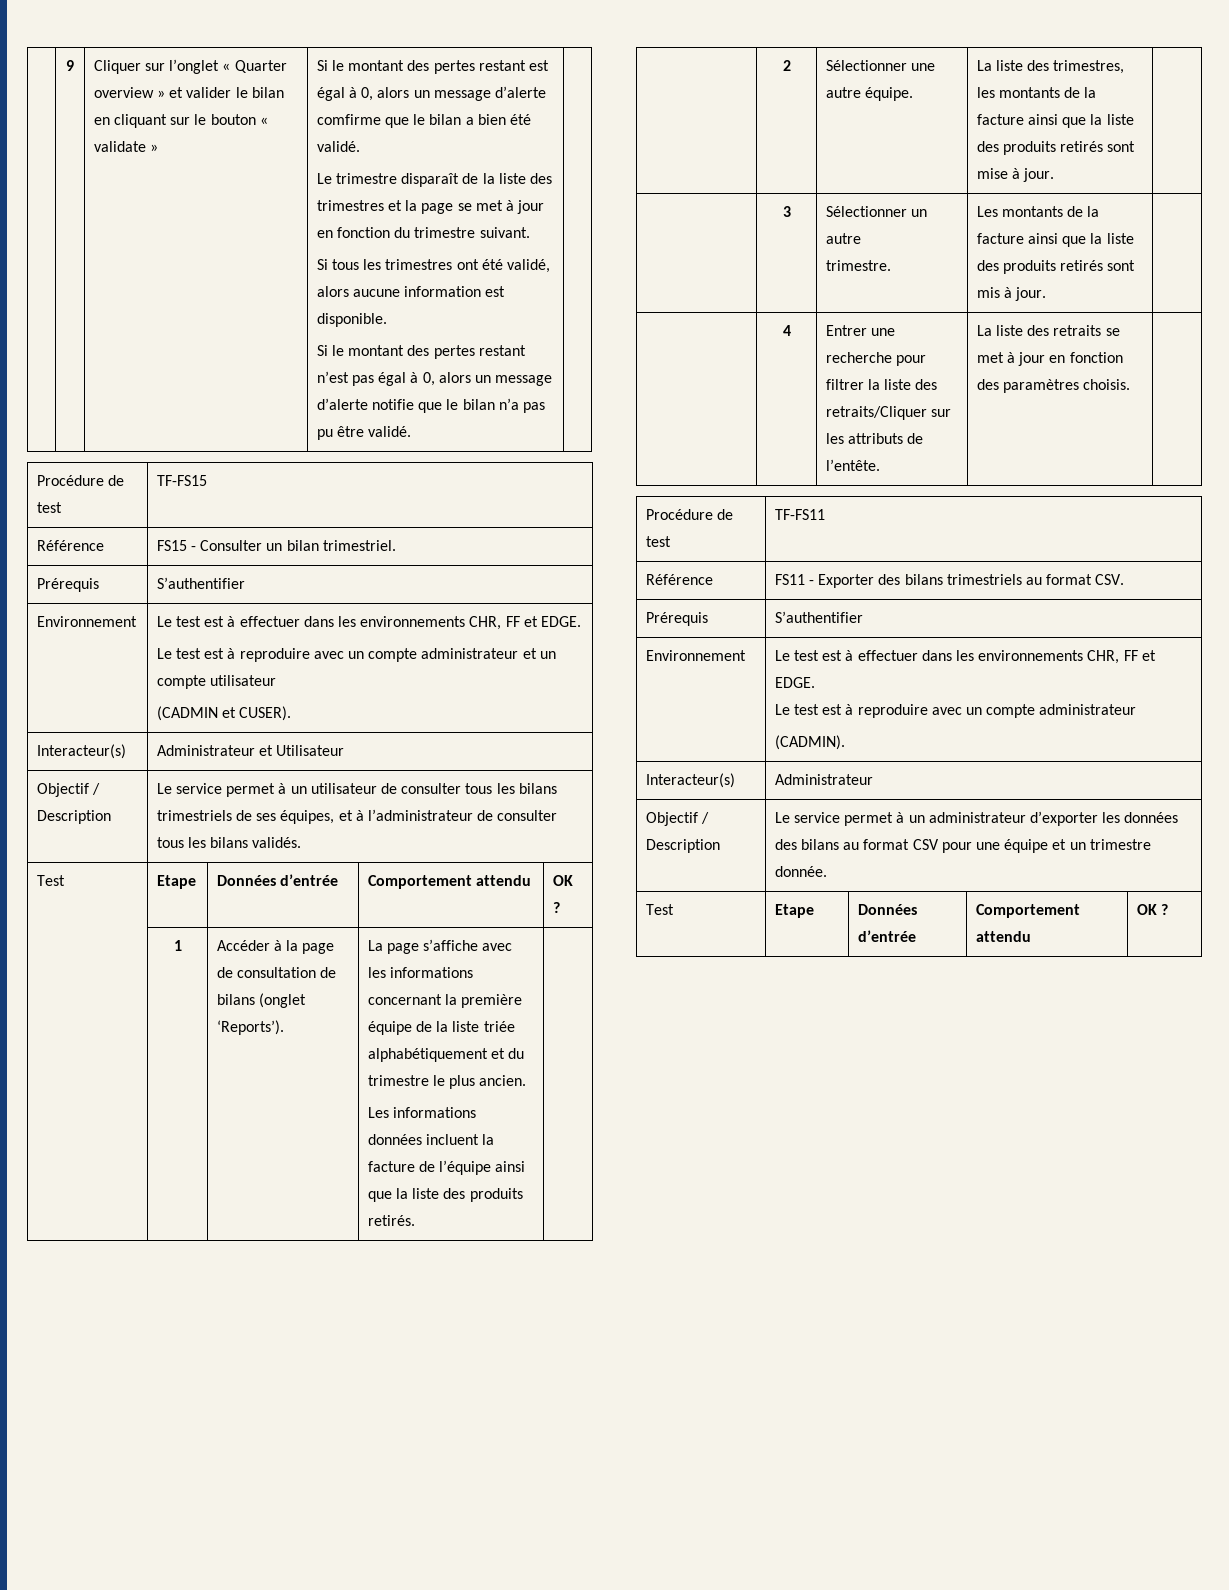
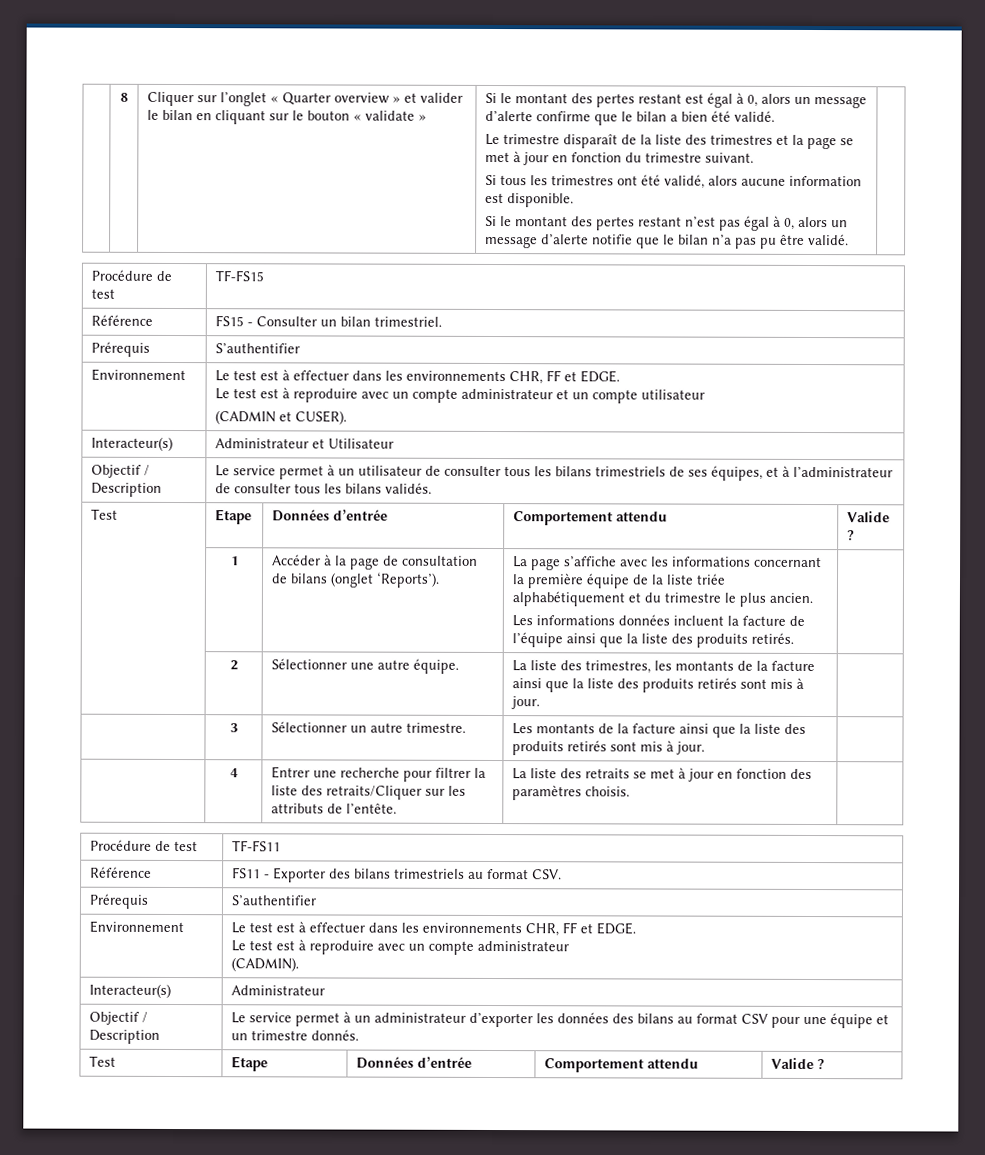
[66,60,74,71] | 9 -> [120,92,128,102] | 8
[316,114,381,125] comfirme -> [535,111,591,122] confirme
[552,875,573,886] OK -> [846,511,890,523] Valide
[976,168,1008,179] mise -> [769,678,793,689] mis
(861, 238) // -> (403, 727) none
[774,866,827,877] [645,904,674,915] [774,904,814,918] [857,904,917,915] [857,930,916,942] [975,904,1080,918] [975,931,1031,942] [1136,904,1157,915] donnée. // Test | Etape | Données d’entrée | Comportement attendu | OK -> [310,1029,359,1041] [88,1055,116,1067] [230,1056,268,1072] [355,1056,472,1069] [543,1058,699,1073] [770,1057,814,1070] donnés. // Test | Etape | Données d’entrée | Comportement attendu | Valide

